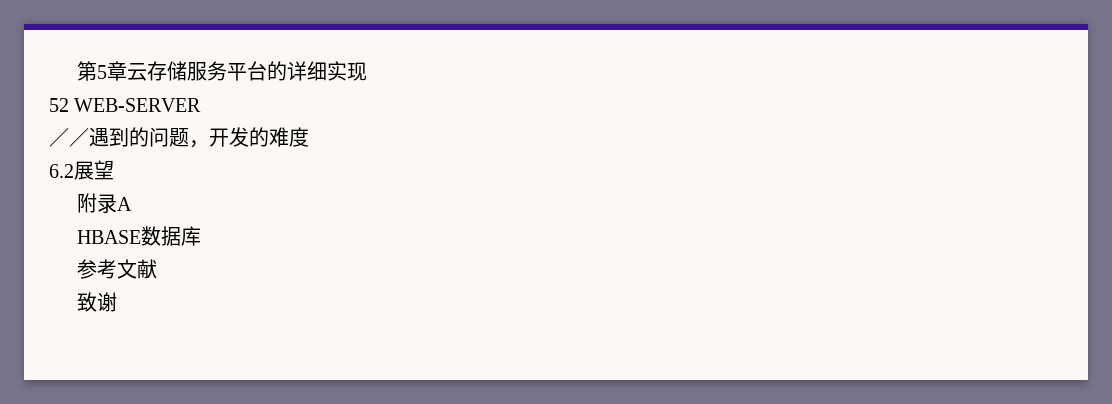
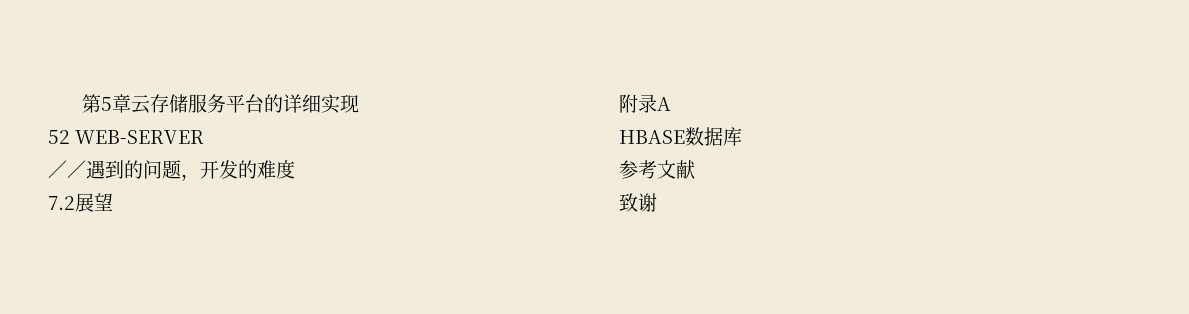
[49,164,74,178] 6.2 -> [48,196,75,210] 7.2

